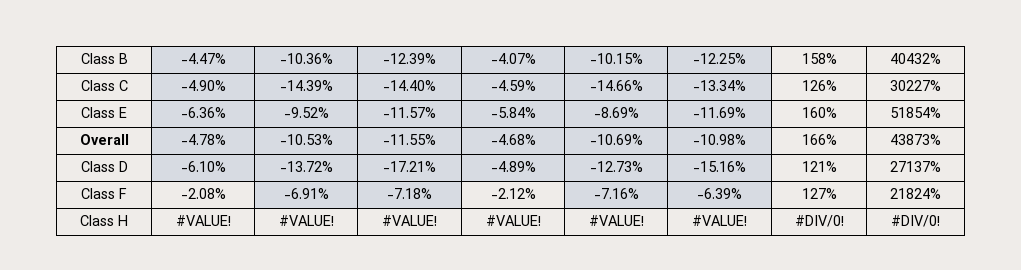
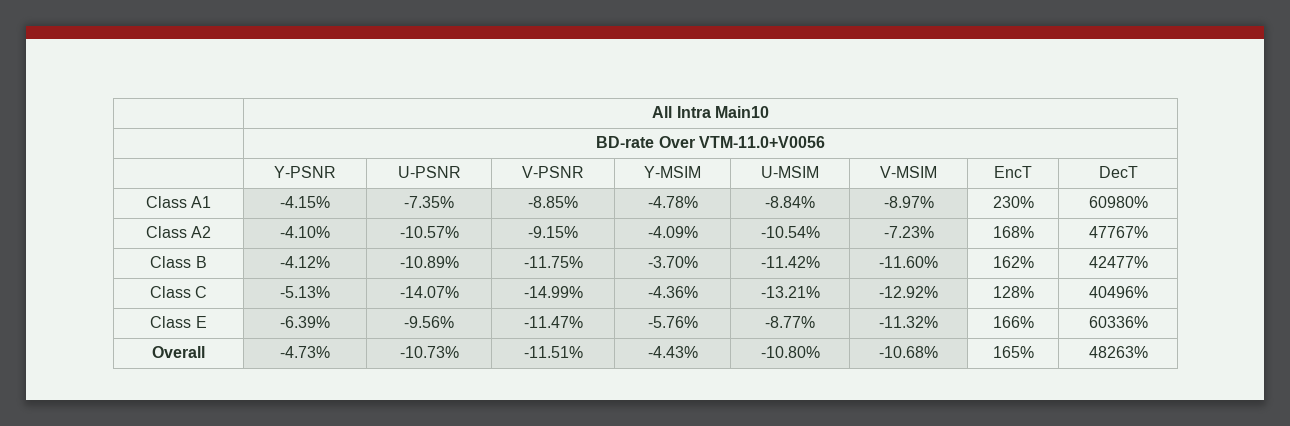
[80,53,128,64] [180,53,226,64] [279,53,333,64] [383,53,436,64] [490,53,536,64] [589,53,643,64] [693,53,746,64] [801,53,837,64] [890,53,941,64] [80,80,128,91] [180,80,226,91] [279,80,333,91] [383,80,436,91] [490,80,536,91] [589,80,643,91] [693,80,746,91] [801,80,837,91] [890,80,941,91] [81,107,127,118] [180,107,226,118] [283,107,329,118] [383,107,436,118] [490,107,536,118] [593,107,639,118] [693,107,746,118] [801,107,837,118] [890,107,941,118] [79,134,129,145] [180,134,226,145] [279,134,333,145] [383,134,436,145] [490,134,536,145] [589,134,643,145] [693,134,746,145] [801,134,837,145] [890,134,941,145] [80,161,128,172] [180,161,226,172] [279,161,333,172] [383,161,436,172] [490,161,536,172] [589,161,643,172] [693,161,746,172] [801,161,837,172] [890,161,941,172] [81,188,127,199] [180,188,226,199] [283,188,329,199] [387,188,432,199] [490,188,536,199] [593,188,639,199] [697,188,742,199] [801,188,837,199] [890,188,941,199] [80,215,128,226] [175,215,231,226] [278,215,334,226] [382,215,437,226] [485,215,541,226] [588,215,644,226] [692,215,747,226] [794,215,844,227] [891,215,940,227] Class B | -4.47% | -10.36% | -12.39% | -4.07% | -10.15% | -12.25% | 158% | 40432% // Class C | -4.90% | -14.39% | -14.40% | -4.59% | -14.66% | -13.34% | 126% | 30227% // Class E | -6.36% | -9.52% | -11.57% | -5.84% | -8.69% | -11.69% | 160% | 51854% // Overall | -4.78% | -10.53% | -11.55% | -4.68% | -10.69% | -10.98% | 166% | 43873% // Class D | -6.10% | -13.72% | -17.21% | -4.89% | -12.73% | -15.16% | 121% | 27137% // Class F | -2.08% | -6.91% | -7.18% | -2.12% | -7.16% | -6.39% | 127% | 21824% // Class H | #VALUE! | #VALUE! | #VALUE! | #VALUE! | #VALUE! | #VALUE! | #DIV/0! | #DIV/0! -> [652,106,769,118] [596,136,825,148] [274,166,336,178] [397,166,461,178] [522,166,584,178] [644,166,701,178] [761,166,819,178] [880,166,937,178] [994,166,1032,178] [1098,166,1138,178] [145,196,212,208] [280,196,330,208] [404,196,454,208] [528,196,578,208] [647,196,698,208] [765,196,815,208] [883,196,934,208] [992,196,1034,208] [1088,196,1148,208] [145,226,212,238] [280,226,330,238] [399,226,459,238] [528,226,578,238] [647,226,698,238] [760,226,820,238] [883,226,934,238] [992,226,1034,238] [1088,226,1148,238] [150,256,207,268] [280,256,330,268] [399,256,459,268] [523,256,583,268] [647,256,698,268] [760,256,820,268] [879,256,938,268] [992,256,1034,268] [1088,256,1148,268] [149,286,208,298] [280,286,330,298] [399,286,459,298] [523,286,583,298] [647,286,698,298] [760,286,820,298] [879,286,938,298] [992,286,1034,298] [1088,286,1148,298] [150,316,207,328] [280,316,330,328] [404,316,454,328] [523,316,583,328] [647,316,698,328] [765,316,815,328] [879,316,938,328] [992,316,1034,328] [1088,316,1148,328] [152,346,205,358] [280,346,330,358] [399,346,459,358] [523,346,583,358] [647,346,698,358] [760,346,820,358] [879,346,938,358] [992,346,1034,358] [1088,346,1148,358] | All Intra Main10 // | BD-rate Over VTM-11.0+V0056 // | Y-PSNR | U-PSNR | V-PSNR | Y-MSIM | U-MSIM | V-MSIM | EncT | DecT // Class A1 | -4.15% | -7.35% | -8.85% | -4.78% | -8.84% | -8.97% | 230% | 60980% // Class A2 | -4.10% | -10.57% | -9.15% | -4.09% | -10.54% | -7.23% | 168% | 47767% // Class B | -4.12% | -10.89% | -11.75% | -3.70% | -11.42% | -11.60% | 162% | 42477% // Class C | -5.13% | -14.07% | -14.99% | -4.36% | -13.21% | -12.92% | 128% | 40496% // Class E | -6.39% | -9.56% | -11.47% | -5.76% | -8.77% | -11.32% | 166% | 60336% // Overall | -4.73% | -10.73% | -11.51% | -4.43% | -10.80% | -10.68% | 165% | 48263%

